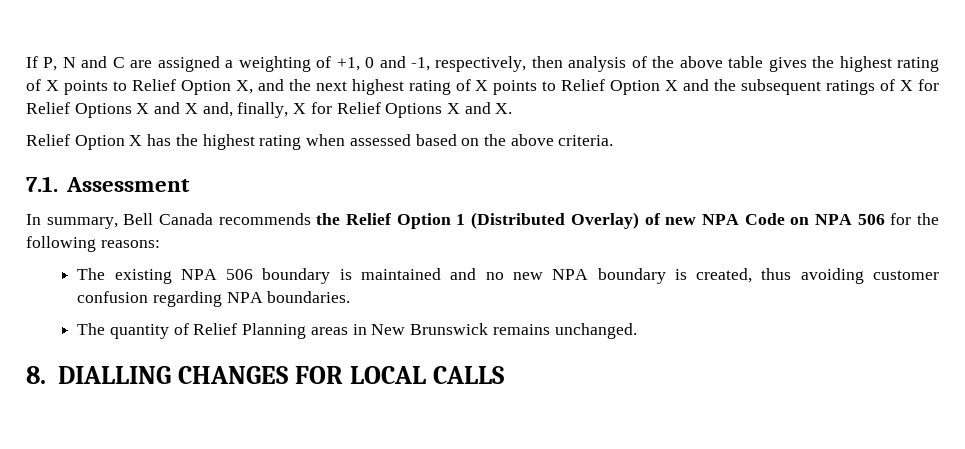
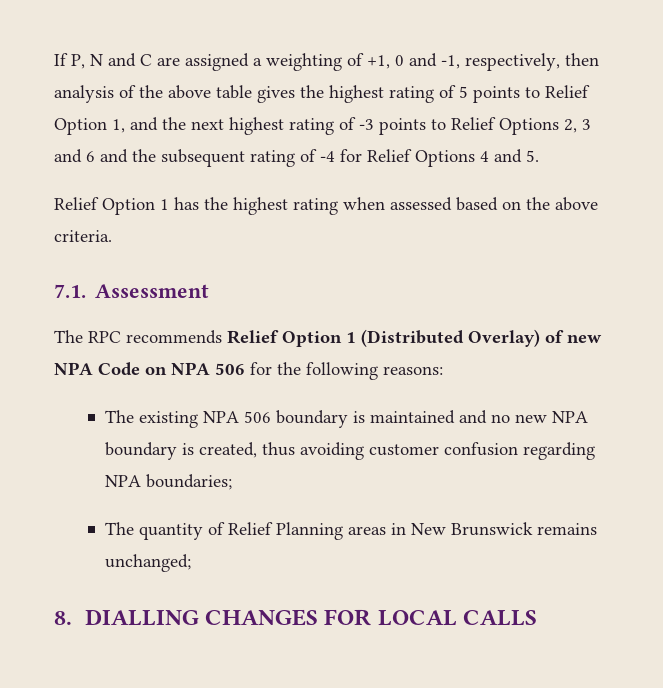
[45,79,253,95] X points to Relief Option X, -> [459,85,590,103] [54,118,125,135] 5 points to Relief Option 1,
[475,79,940,95] [26,102,513,118] [26,134,143,150] X points to Relief Option X and the subsequent ratings of X for Relief Options X and X and, finally, X for Relief Options X and X. // Relief Option X -> [359,117,591,135] [54,149,539,167] [54,197,169,215] -3 points to Relief Options 2, 3 and 6 and the subsequent rating of -4 for Relief Options 4 and 5. // Relief Option 1
[26,213,341,229] In summary, Bell Canada recommends the -> [54,330,222,344] The RPC recommends
[267,291,351,303] boundaries. -> [145,474,232,490] boundaries;
[554,323,637,339] unchanged. -> [104,554,191,572] unchanged;

